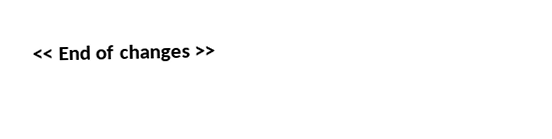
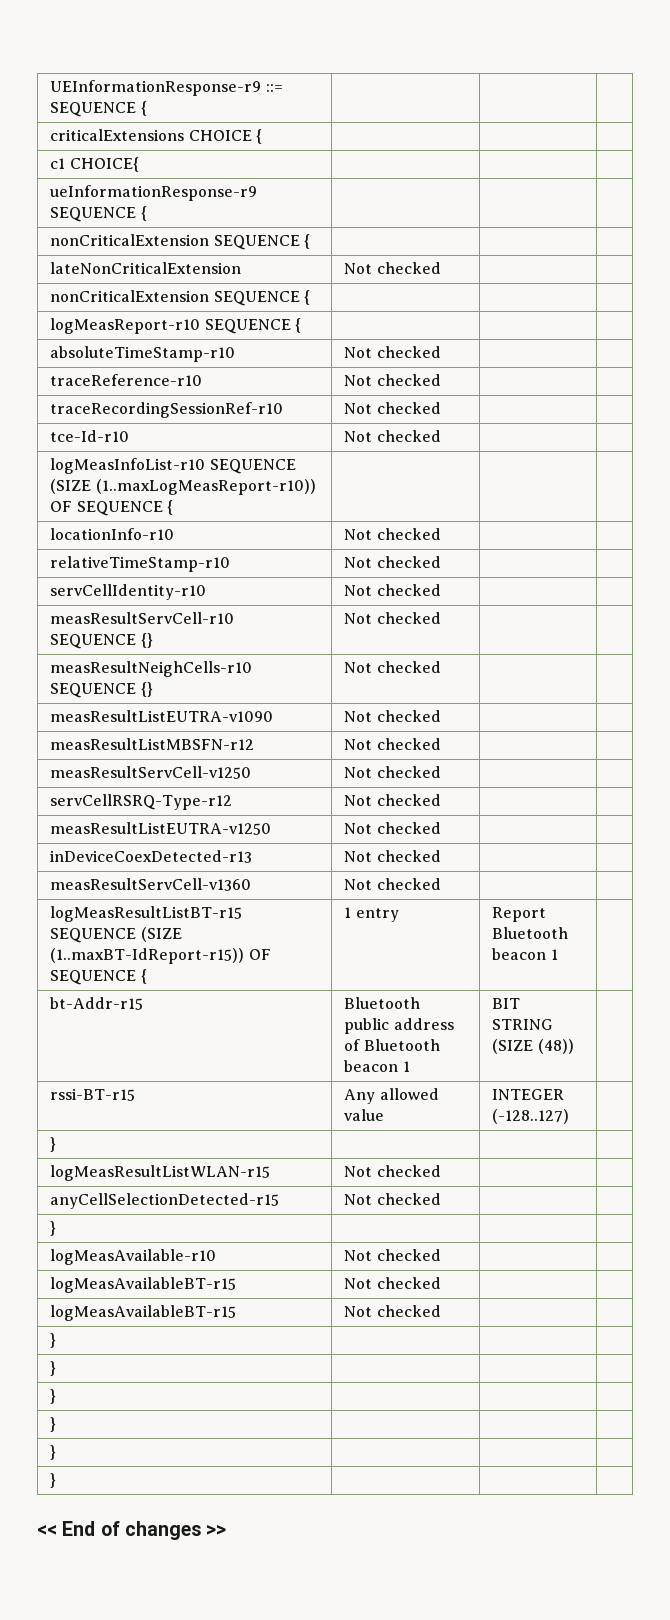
(32, 54) none -> [50,80,283,96] [50,101,147,117] [50,129,263,144] [50,157,139,172] [50,185,258,201] [50,206,147,222] [50,234,311,250] [50,262,242,274] [344,262,441,274] [50,290,311,306] [50,318,302,334] [50,346,236,362] [344,346,441,358] [50,374,203,386] [344,374,441,386] [50,402,284,418] [344,402,441,414] [50,430,130,442] [344,430,441,442] [50,458,296,474] [50,479,316,495] [50,500,174,516] [50,528,175,540] [344,528,441,540] [50,556,231,572] [344,556,441,568] [50,584,207,600] [344,584,441,596] [50,612,235,624] [50,633,153,649] [344,612,441,624] [50,661,253,677] [50,682,153,698] [344,661,441,673] [50,710,274,722] [344,710,441,722] [50,738,255,750] [344,738,441,750] [50,766,252,779] [344,766,441,778] [50,794,233,810] [344,794,441,806] [50,822,272,835] [344,822,441,834] [50,850,253,863] [344,850,441,862] [50,878,252,891] [344,878,441,890] [50,906,243,922] [50,927,182,943] [50,948,271,964] [50,969,147,985] [344,907,399,922] [492,907,547,922] [492,927,569,939] [492,948,558,960] [50,997,144,1010] [344,997,421,1009] [344,1018,454,1034] [344,1039,440,1051] [344,1060,410,1072] [492,998,521,1009] [492,1019,554,1030] [492,1039,574,1054] [50,1088,136,1101] [344,1088,439,1104] [344,1109,385,1121] [492,1089,565,1100] [492,1109,570,1124] [50,1137,57,1152] [50,1165,271,1181] [344,1165,441,1177] [50,1193,280,1209] [344,1193,441,1205] [50,1221,57,1236] [50,1249,217,1265] [344,1249,441,1261] [50,1277,237,1293] [344,1277,441,1289] [50,1305,237,1321] [344,1305,441,1317] [50,1333,57,1348] [50,1361,57,1376] [50,1389,57,1404] [50,1417,57,1432] [50,1445,57,1460] [50,1473,57,1488] UEInformationResponse-r9 ::= SEQUENCE { | | | // criticalExtensions CHOICE { | | | // c1 CHOICE{ | | | // ueInformationResponse-r9 SEQUENCE { | | | // nonCriticalExtension SEQUENCE { | | | // lateNonCriticalExtension | Not checked | | // nonCriticalExtension SEQUENCE { | | | // logMeasReport-r10 SEQUENCE { | | | // absoluteTimeStamp-r10 | Not checked | | // traceReference-r10 | Not checked | | // traceRecordingSessionRef-r10 | Not checked | | // tce-Id-r10 | Not checked | | // logMeasInfoList-r10 SEQUENCE (SIZE (1..maxLogMeasReport-r10)) OF SEQUENCE { | | | // locationInfo-r10 | Not checked | | // relativeTimeStamp-r10 | Not checked | | // servCellIdentity-r10 | Not checked | | // measResultServCell-r10 SEQUENCE {} | Not checked | | // measResultNeighCells-r10 SEQUENCE {} | Not checked | | // measResultListEUTRA-v1090 | Not checked | | // measResultListMBSFN-r12 | Not checked | | // measResultServCell-v1250 | Not checked | | // servCellRSRQ-Type-r12 | Not checked | | // measResultListEUTRA-v1250 | Not checked | | // inDeviceCoexDetected-r13 | Not checked | | // measResultServCell-v1360 | Not checked | | // logMeasResultListBT-r15 SEQUENCE (SIZE (1..maxBT-IdReport-r15)) OF SEQUENCE { | 1 entry | Report Bluetooth beacon 1 | // bt-Addr-r15 | Bluetooth public address of Bluetooth beacon 1 | BIT STRING (SIZE (48)) | // rssi-BT-r15 | Any allowed value | INTEGER (-128..127) | // } | | | // logMeasResultListWLAN-r15 | Not checked | | // anyCellSelectionDetected-r15 | Not checked | | // } | | | // logMeasAvailable-r10 | Not checked | | // logMeasAvailableBT-r15 | Not checked | | // logMeasAvailableBT-r15 | Not checked | | // } | | | // } | | | // } | | | // } | | | // } | | | // } | | | //

